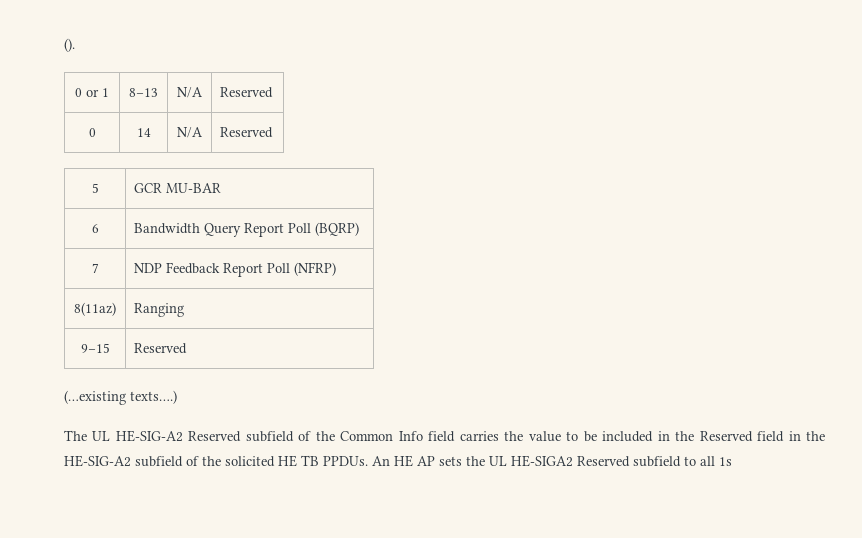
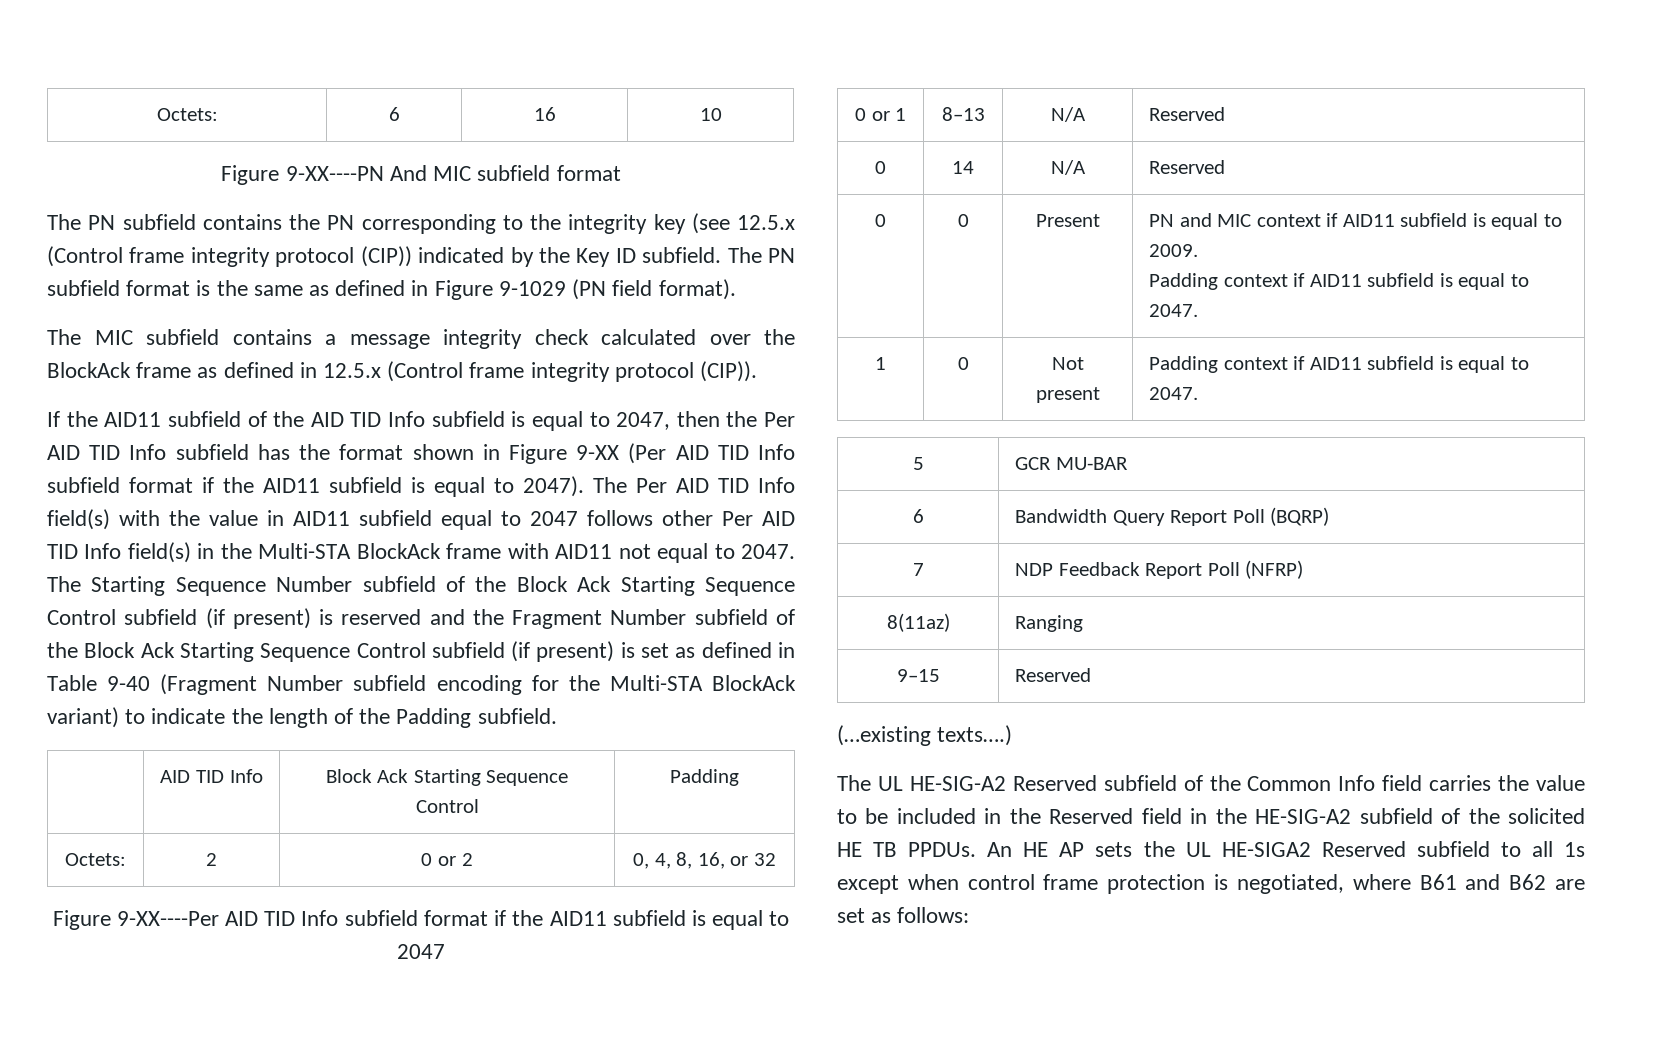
[64,38,75,52] (). -> [156,108,218,121] [388,107,400,121] [533,107,556,121] [699,108,722,121] [221,165,621,185] [47,213,795,234] [47,246,795,267] [47,279,736,300] [47,329,795,349] [47,361,758,382] [47,411,795,431] [47,443,795,464] [47,476,795,497] [47,509,795,530] [47,542,795,563] [47,576,795,596] [47,608,795,629] [47,641,795,662] [47,674,796,695] [47,707,557,728] [160,769,263,783] [325,769,569,786] [415,799,479,813] [670,769,739,786] [65,853,126,866] [206,853,217,866] [421,853,473,866] [633,852,776,869] [52,910,790,930] [397,944,445,959] Octets: | 6 | 16 | 10 // Figure 9-XX----PN And MIC subfield format // The PN subfield contains the PN corresponding to the integrity key (see 12.5.x (Control frame integrity protocol (CIP)) indicated by the Key ID subfield. The PN subfield format is the same as defined in Figure 9-1029 (PN field format). // The MIC subfield contains a message integrity check calculated over the BlockAck frame as defined in 12.5.x (Control frame integrity protocol (CIP)). // If the AID11 subfield of the AID TID Info subfield is equal to 2047, then the Per AID TID Info subfield has the format shown in Figure 9-XX (Per AID TID Info subfield format if the AID11 subfield is equal to 2047). The Per AID TID Info field(s) with the value in AID11 subfield equal to 2047 follows other Per AID TID Info field(s) in the Multi-STA BlockAck frame with AID11 not equal to 2047. The Starting Sequence Number subfield of the Block Ack Starting Sequence Control subfield (if present) is reserved and the Fragment Number subfield of the Block Ack Starting Sequence Control subfield (if present) is set as defined in Table 9-40 (Fragment Number subfield encoding for the Multi-STA BlockAck variant) to indicate the length of the Padding subfield. // | AID TID Info | Block Ack Starting Sequence Control | Padding // Octets: | 2 | 0 or 2 | 0, 4, 8, 16, or 32 // Figure 9-XX----Per AID TID Info subfield format if the AID11 subfield is equal to 2047
(274, 132) none -> [875,214,886,227] [957,214,969,227] [1035,214,1100,227] [1149,213,1562,230] [1149,244,1199,257] [1149,273,1529,290] [1149,304,1199,317] [875,357,886,370] [957,357,969,370] [1051,357,1084,370] [1035,387,1100,403] [1149,356,1529,373] [1149,387,1199,400] // 0 | 0 | Present | PN and MIC context if AID11 subfield is equal to 2009. // Padding context if AID11 subfield is equal to 2047. // 1 | 0 | Not present | Padding context if AID11 subfield is equal to 2047.
(732, 461) none -> [837,874,1585,894] [837,907,970,923] except when control frame protection is negotiated, where B61 and B62 are set as follows:

